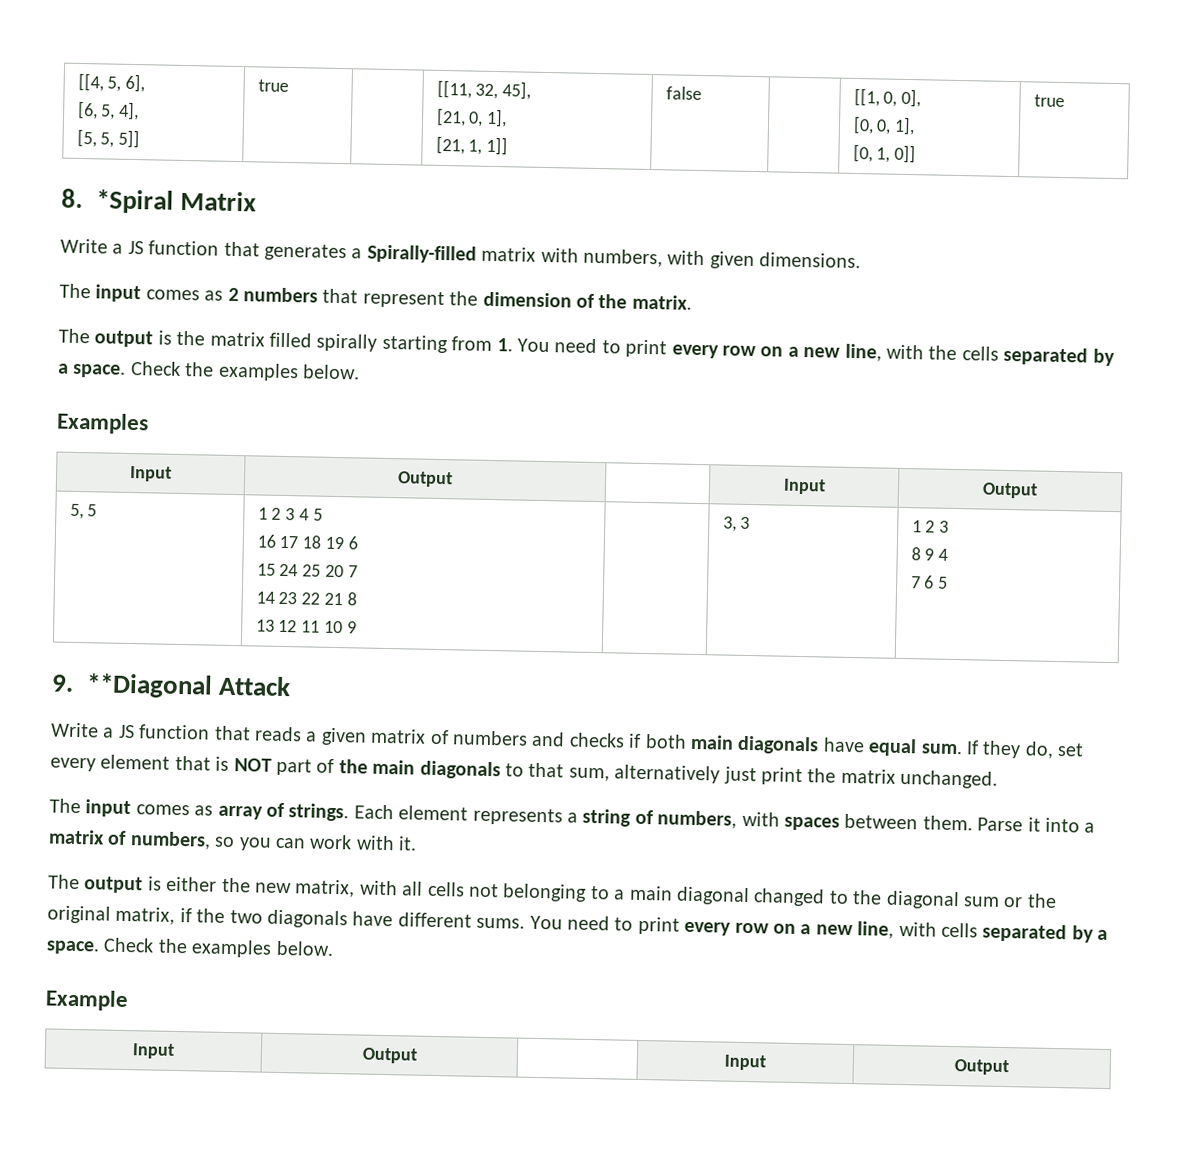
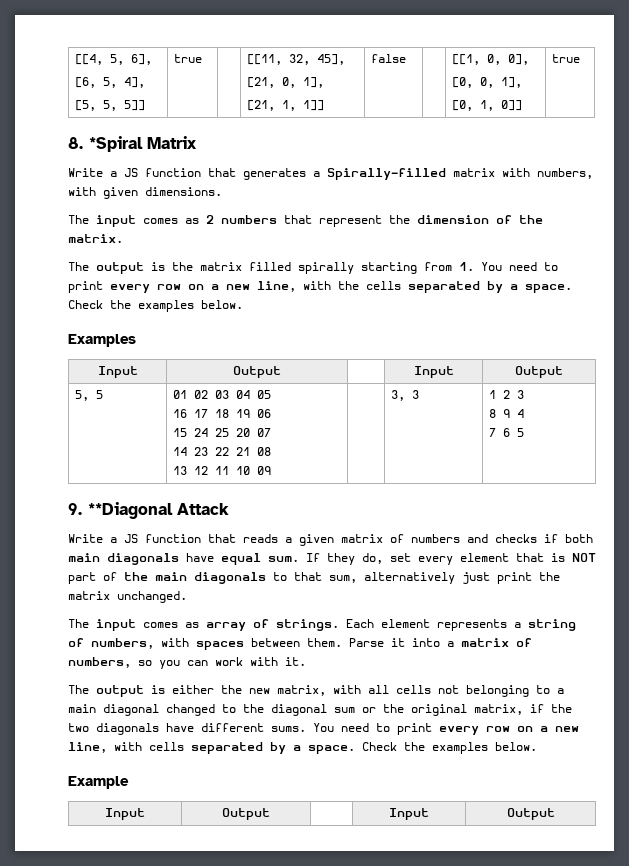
[257,507,324,521] 1 2 3 4 5 -> [173,390,272,399] 01 02 03 04 05
[348,536,359,550] 6 -> [257,409,272,418] 06
[348,565,359,578] 7 -> [257,428,272,437] 07
[347,592,358,606] 8 -> [257,447,272,456] 08
[347,621,358,634] 9 -> [257,466,272,475] 09

